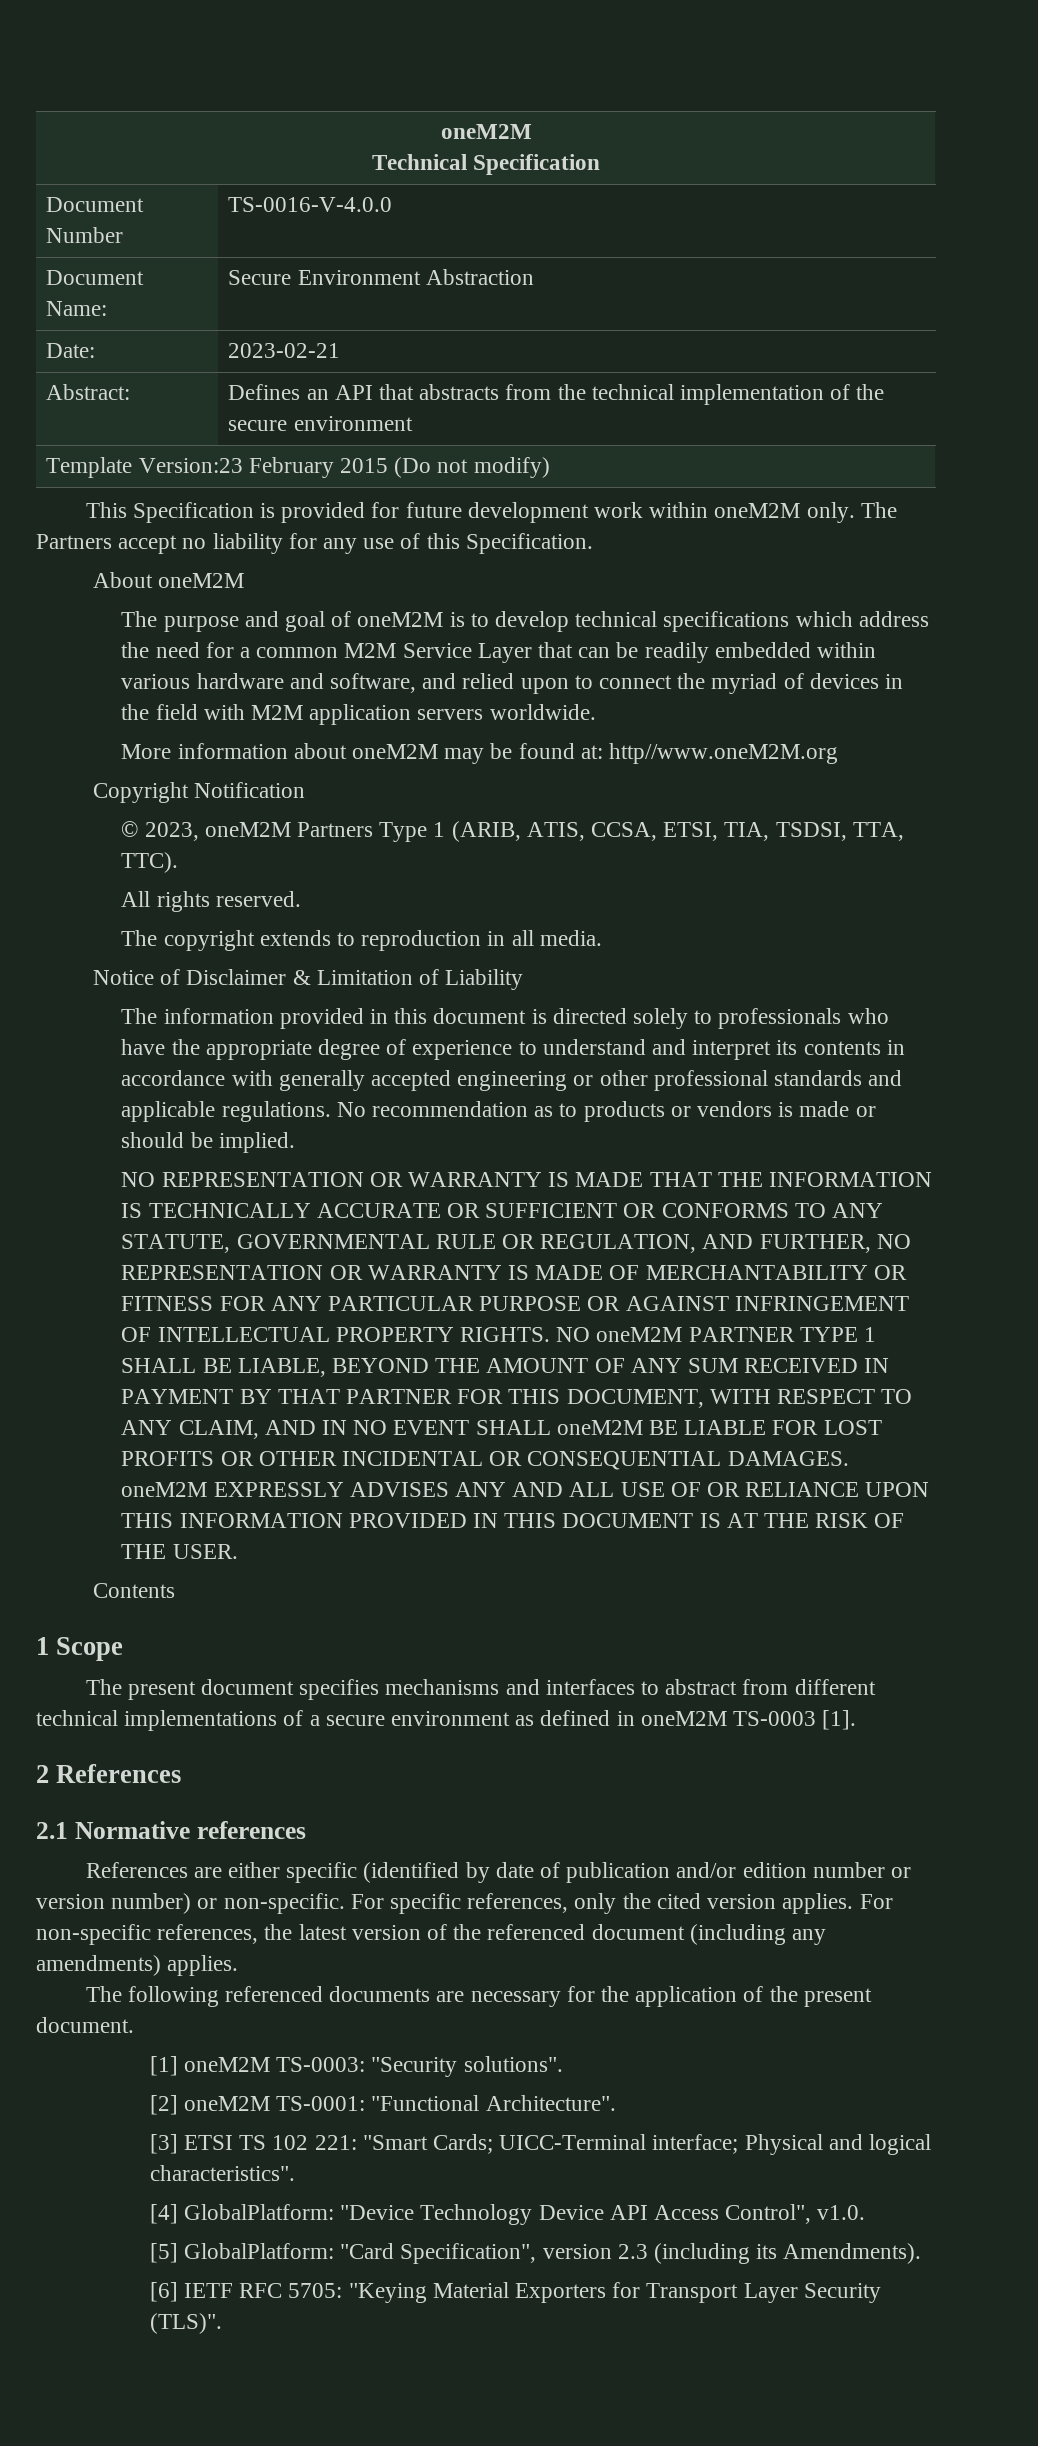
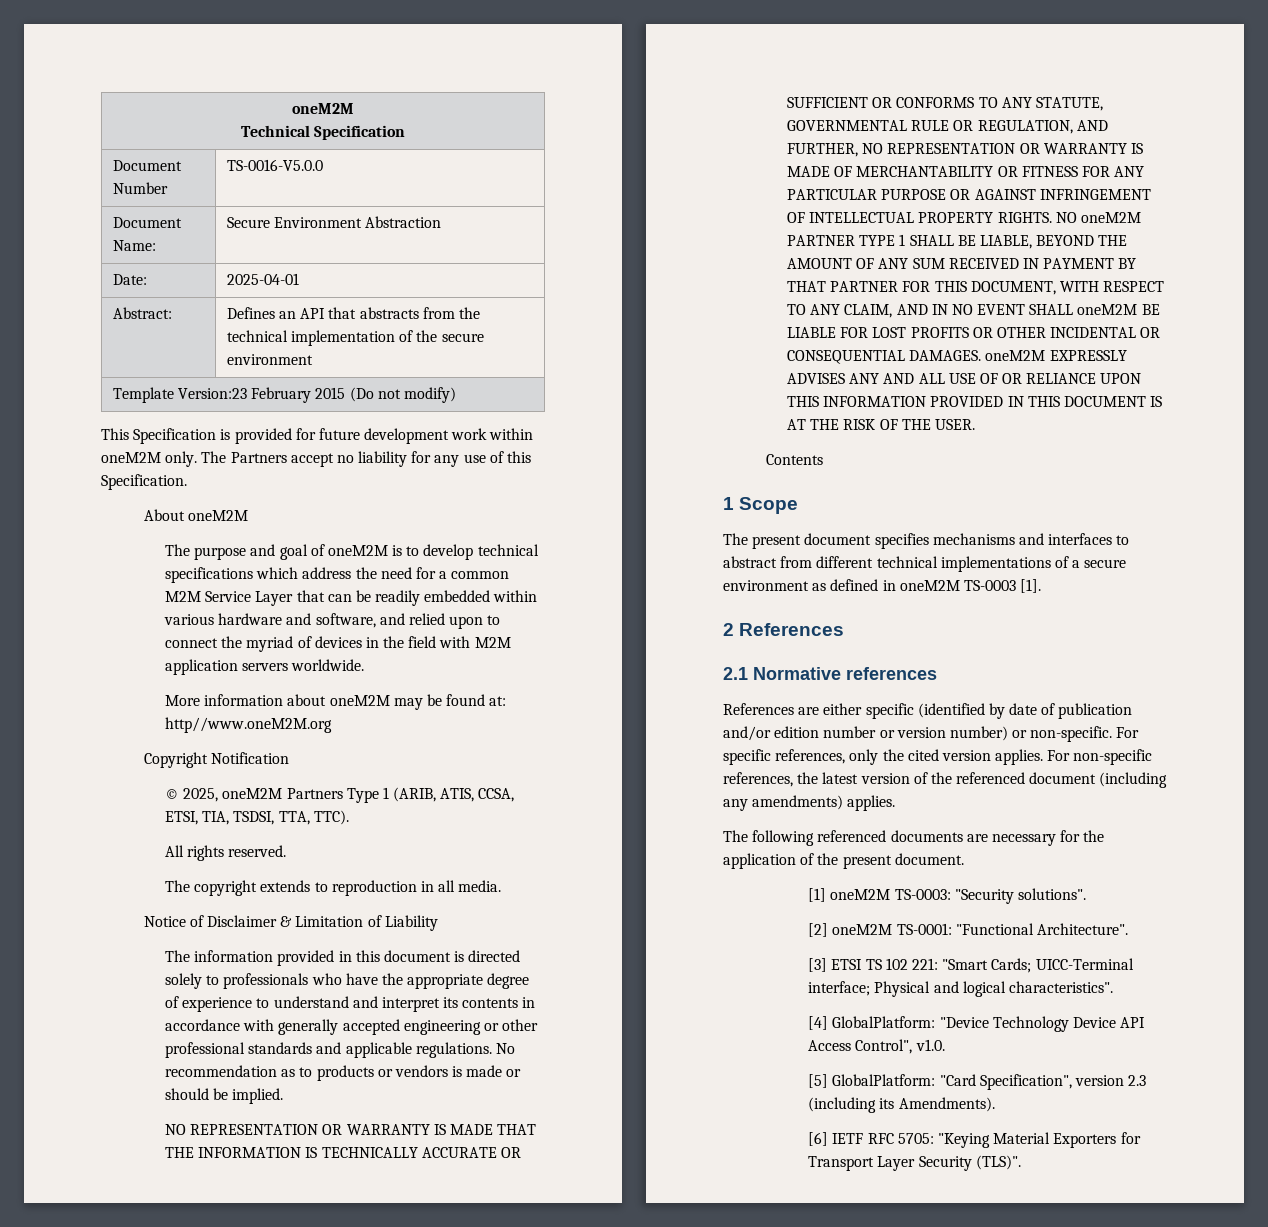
[228,197,393,212] TS-0016-V-4.0.0 -> [226,159,323,171] TS-0016-V5.0.0
[228,343,341,358] 2023-02-21 -> [226,273,299,285] 2025-04-01
[144,822,199,841] 2023, -> [183,788,219,802] 2025,

